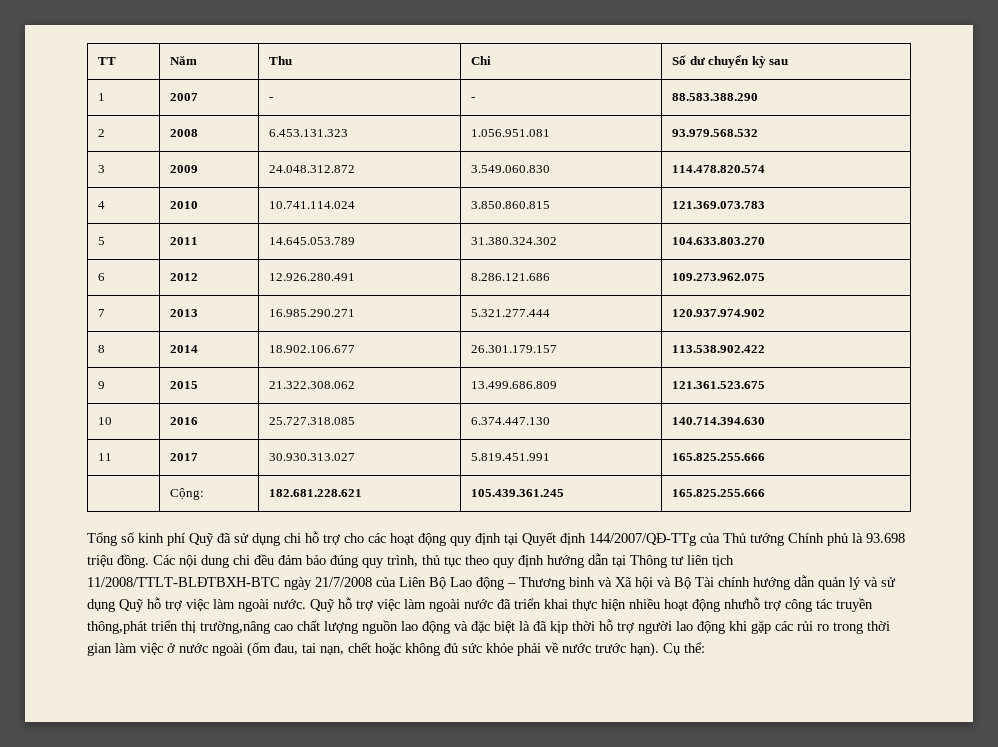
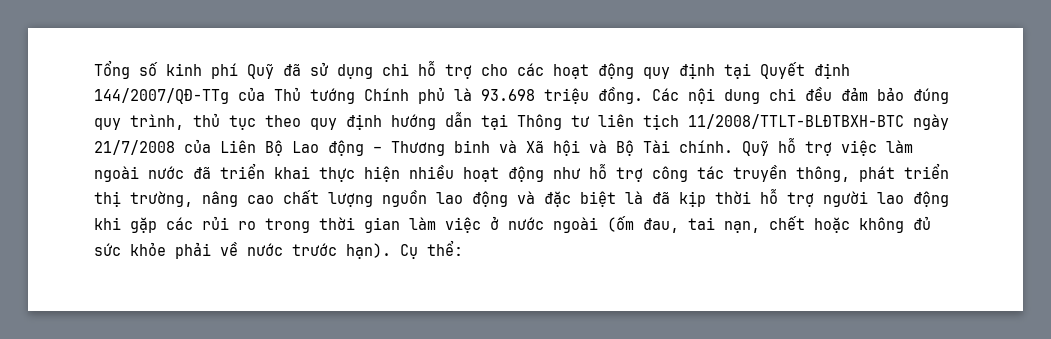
[98,57,117,65] [170,55,198,65] [269,56,293,65] [471,56,492,65] [672,55,789,68] [98,93,106,101] [170,93,199,101] [269,97,274,101] [471,97,476,101] [672,93,759,101] [98,129,106,137] [170,129,199,137] [269,129,349,137] [471,129,551,137] [672,129,759,137] [98,165,106,173] [170,165,199,173] [269,165,356,173] [471,165,551,173] [672,165,766,173] [98,201,106,209] [170,201,199,209] [269,201,356,209] [471,201,551,209] [672,201,766,209] [98,237,106,245] [170,237,199,245] [269,237,356,245] [471,237,558,245] [672,237,766,245] [98,273,106,281] [170,273,199,281] [269,273,356,281] [471,273,551,281] [672,273,766,281] [98,309,106,317] [170,309,199,317] [269,309,356,317] [471,309,551,317] [672,309,766,317] [98,345,106,353] [170,345,199,353] [269,345,356,353] [471,345,558,353] [672,345,766,353] [98,381,106,389] [170,381,199,389] [269,381,356,389] [471,381,558,389] [672,381,766,389] [98,417,113,425] [170,417,199,425] [269,417,356,425] [471,417,551,425] [672,417,766,425] [98,453,113,461] [170,453,199,461] [269,453,356,461] [471,453,551,461] [672,453,766,461] [170,488,205,500] [269,489,363,497] [471,489,565,497] [672,489,766,497] TT | Năm | Thu | Chi | Số dư chuyển kỳ sau // 1 | 2007 | - | - | 88.583.388.290 // 2 | 2008 | 6.453.131.323 | 1.056.951.081 | 93.979.568.532 // 3 | 2009 | 24.048.312.872 | 3.549.060.830 | 114.478.820.574 // 4 | 2010 | 10.741.114.024 | 3.850.860.815 | 121.369.073.783 // 5 | 2011 | 14.645.053.789 | 31.380.324.302 | 104.633.803.270 // 6 | 2012 | 12.926.280.491 | 8.286.121.686 | 109.273.962.075 // 7 | 2013 | 16.985.290.271 | 5.321.277.444 | 120.937.974.902 // 8 | 2014 | 18.902.106.677 | 26.301.179.157 | 113.538.902.422 // 9 | 2015 | 21.322.308.062 | 13.499.686.809 | 121.361.523.675 // 10 | 2016 | 25.727.318.085 | 6.374.447.130 | 140.714.394.630 // 11 | 2017 | 30.930.313.027 | 5.819.451.991 | 165.825.255.666 // | Cộng: | 182.681.228.621 | 105.439.361.245 | 165.825.255.666 // -> (94, 69) none
[718,575,896,590] [87,597,306,612] chính hướng dẫn quản lý và sử dụng Quỹ hỗ trợ việc làm ngoài nước. -> [679,140,733,153] chính.
[724,597,760,609] nhưhỗ -> [553,164,607,179] như hỗ
[87,620,270,634] thông,phát triển thị trường,nâng -> [796,163,949,182] [94,191,238,207] thông, phát triển thị trường, nâng

